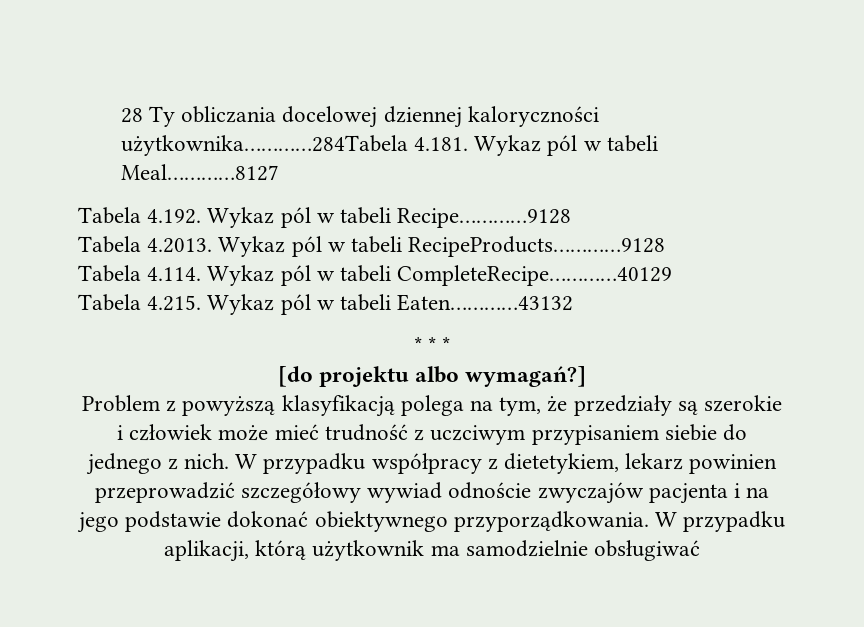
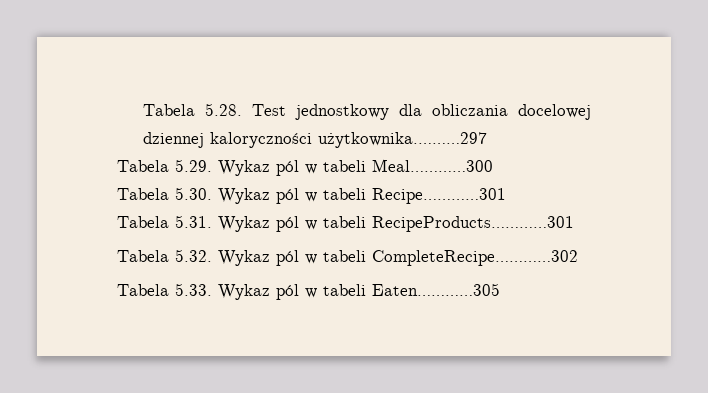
[120,106,175,127] 28 Ty -> [143,103,423,120] Tabela 5.28. Test jednostkowy dla
[120,135,658,156] [120,164,279,181] [78,207,572,228] [78,236,666,257] [78,265,673,286] [78,294,574,315] [413,336,451,353] [277,366,587,387] [81,395,783,417] [117,424,747,445] [85,453,778,475] [94,482,770,504] [76,511,786,533] [163,540,701,562] użytkownika…………284Tabela 4.181. Wykaz pól w tabeli Meal…………8127 // Tabela 4.192. Wykaz pól w tabeli Recipe…………9128 // Tabela 4.2013. Wykaz pól w tabeli RecipeProducts…………9128 // Tabela 4.114. Wykaz pól w tabeli CompleteRecipe…………40129 // Tabela 4.215. Wykaz pól w tabeli Eaten…………43132 // * * * // [do projektu albo wymagań?] // Problem z powyższą klasyfikacją polega na tym, że przedziały są szerokie i człowiek może mieć trudność z uczciwym przypisaniem siebie do jednego z nich. W przypadku współpracy z dietetykiem, lekarz powinien przeprowadzić szczegółowy wywiad odnoście zwyczajów pacjenta i na jego podstawie dokonać obiektywnego przyporządkowania. W przypadku aplikacji, którą użytkownik ma samodzielnie obsługiwać -> [318,132,488,148] [117,159,493,176] [117,187,506,204] [117,215,574,232] [117,249,578,266] [117,283,500,300] użytkownika.………297 // Tabela 5.29. Wykaz pól w tabeli Meal…………300 // Tabela 5.30. Wykaz pól w tabeli Recipe…………301 // Tabela 5.31. Wykaz pól w tabeli RecipeProducts…………301 // Tabela 5.32. Wykaz pól w tabeli CompleteRecipe…………302 // Tabela 5.33. Wykaz pól w tabeli Eaten…………305

